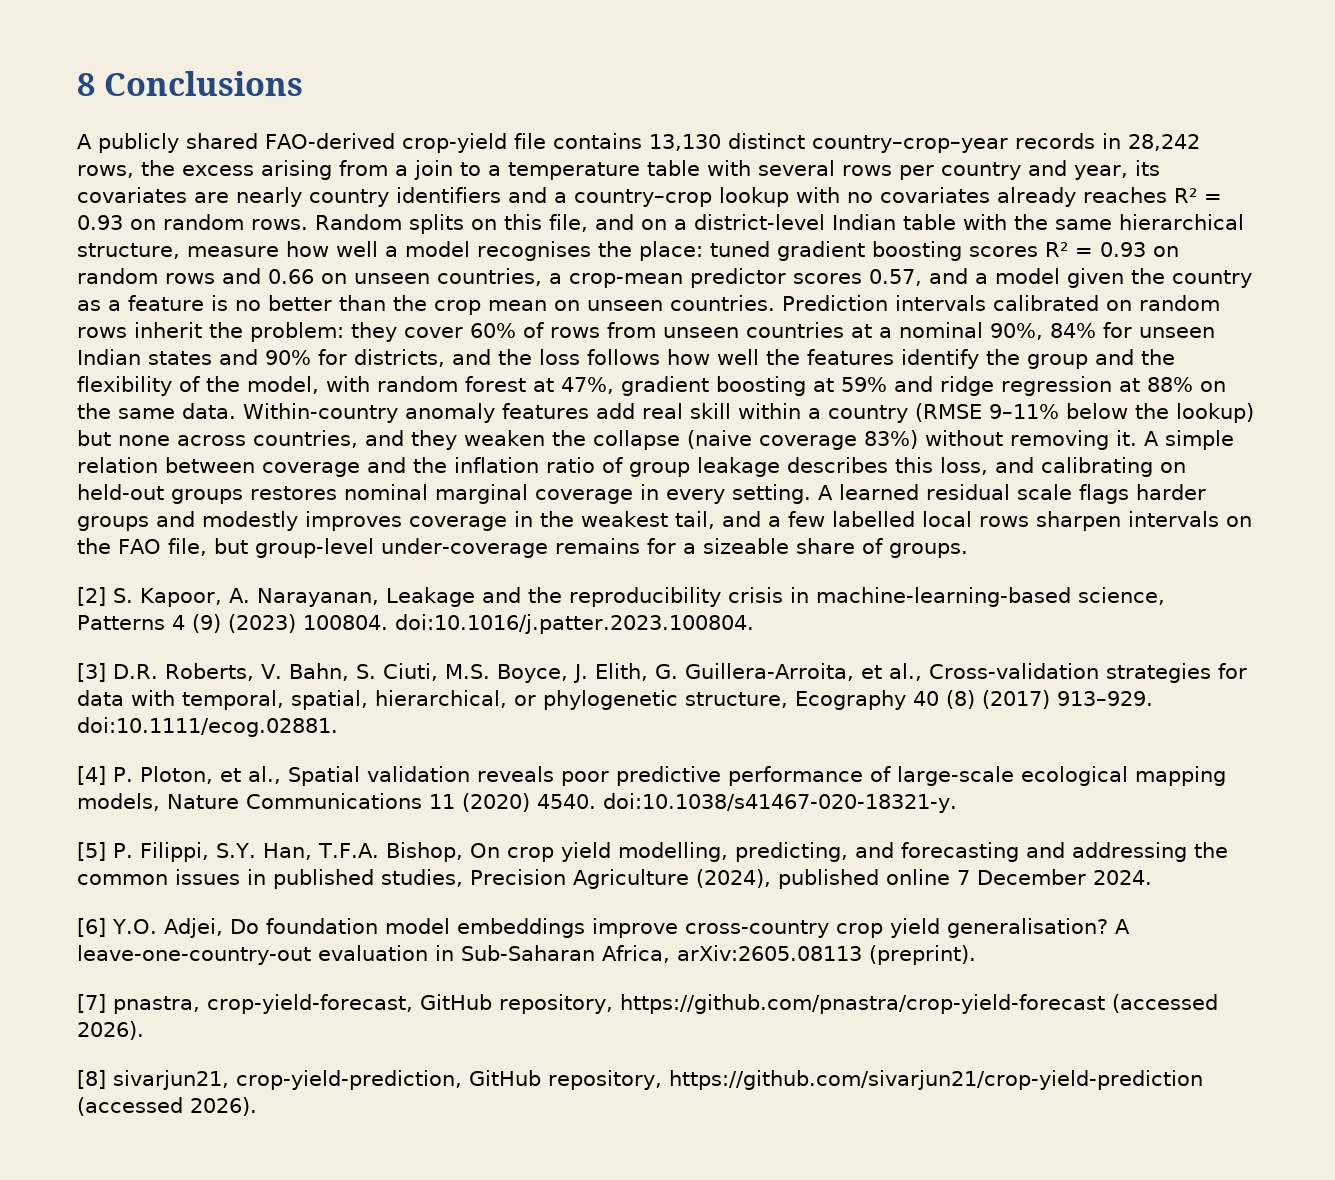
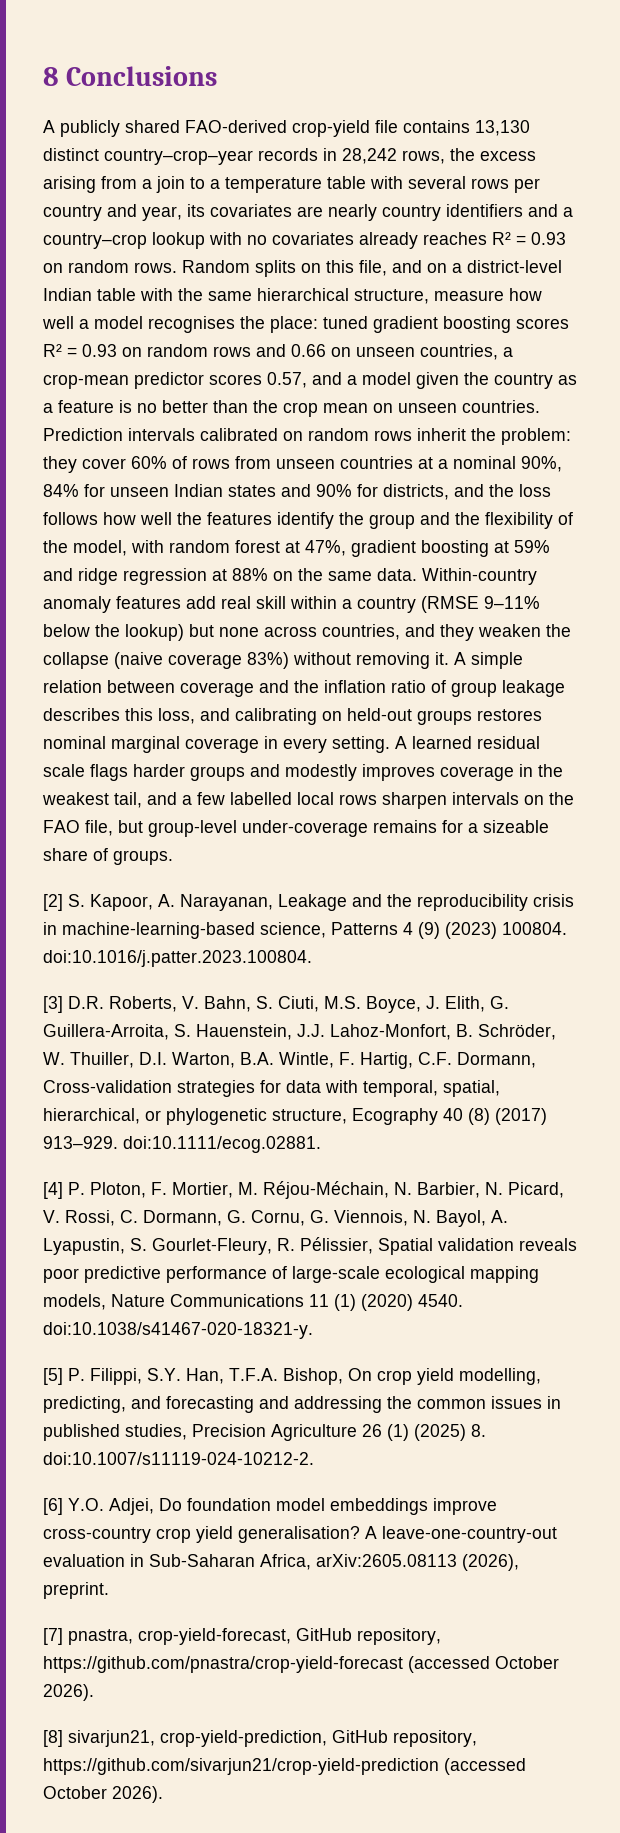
[860,663,922,681] et al., -> [174,1024,556,1040] [43,1052,536,1069] S. Hauenstein, J.J. Lahoz-Monfort, B. Schröder, W. Thuiller, D.I. Warton, B.A. Wintle, F. Hartig, C.F. Dormann,
[219,766,281,784] et al., -> [151,1181,564,1199] [43,1210,508,1227] [43,1237,373,1255] F. Mortier, M. Réjou-Méchain, N. Barbier, N. Picard, V. Rossi, C. Dormann, G. Cornu, G. Viennois, N. Bayol, A. Lyapustin, S. Gourlet-Fleury, R. Pélissier,
(455, 801) none -> [334,1294,356,1311] (1)
[696,869,1152,889] (2024), published online 7 December 2024. -> [362,1424,486,1441] [43,1452,314,1465] 26 (1) (2025) 8. doi:10.1007/s11119-024-10212-2.
[868,945,976,965] (preprint). -> [462,1554,519,1571] [43,1582,109,1599] (2026), preprint.
(1218, 1003) none -> [495,1656,559,1669] October
(183, 1106) none -> [43,1786,107,1799] October

